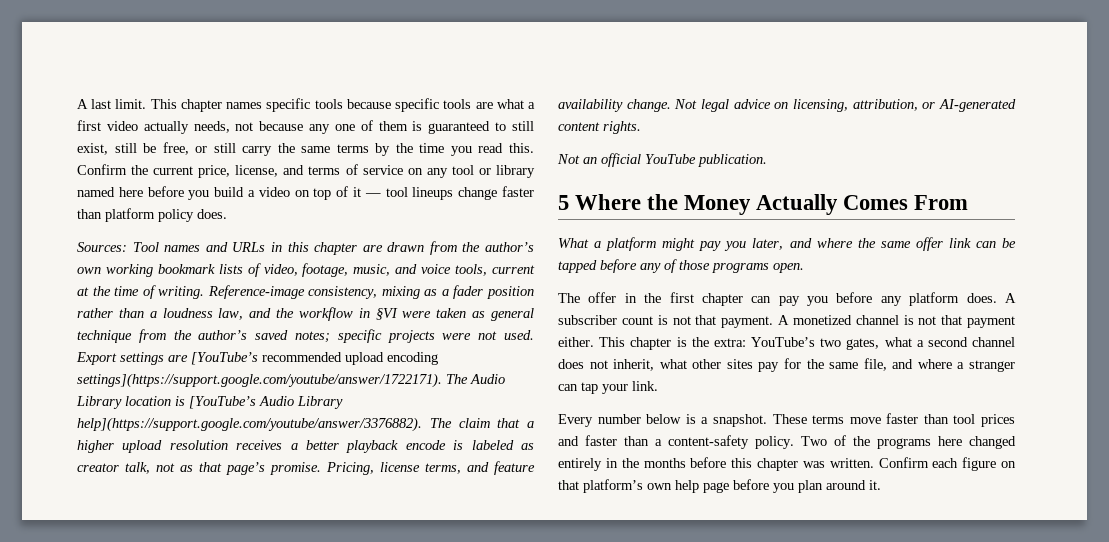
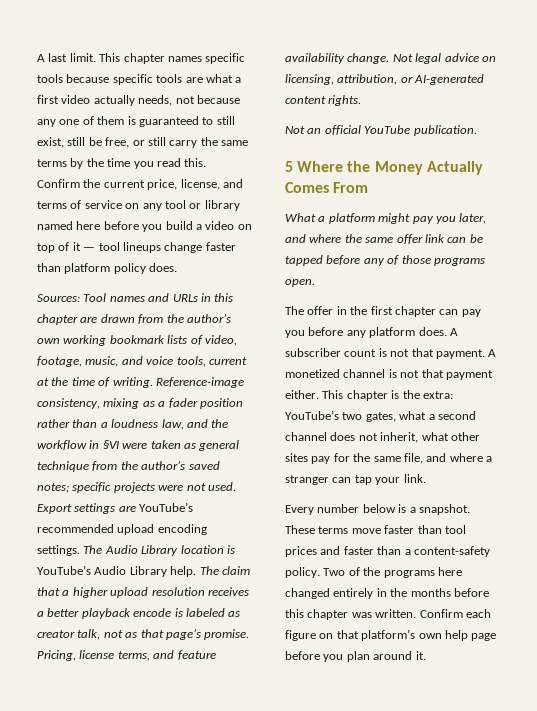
[191,352,258,365] [YouTube’s -> [139,502,194,512] YouTube’s
[77,373,442,388] settings](https://support.google.com/youtube/answer/1722171). -> [37,545,80,556] settings.
[189,396,343,409] [77,417,422,432] [YouTube’s Audio Library help](https://support.google.com/youtube/answer/3376882). -> [37,565,197,577] YouTube’s Audio Library help.

